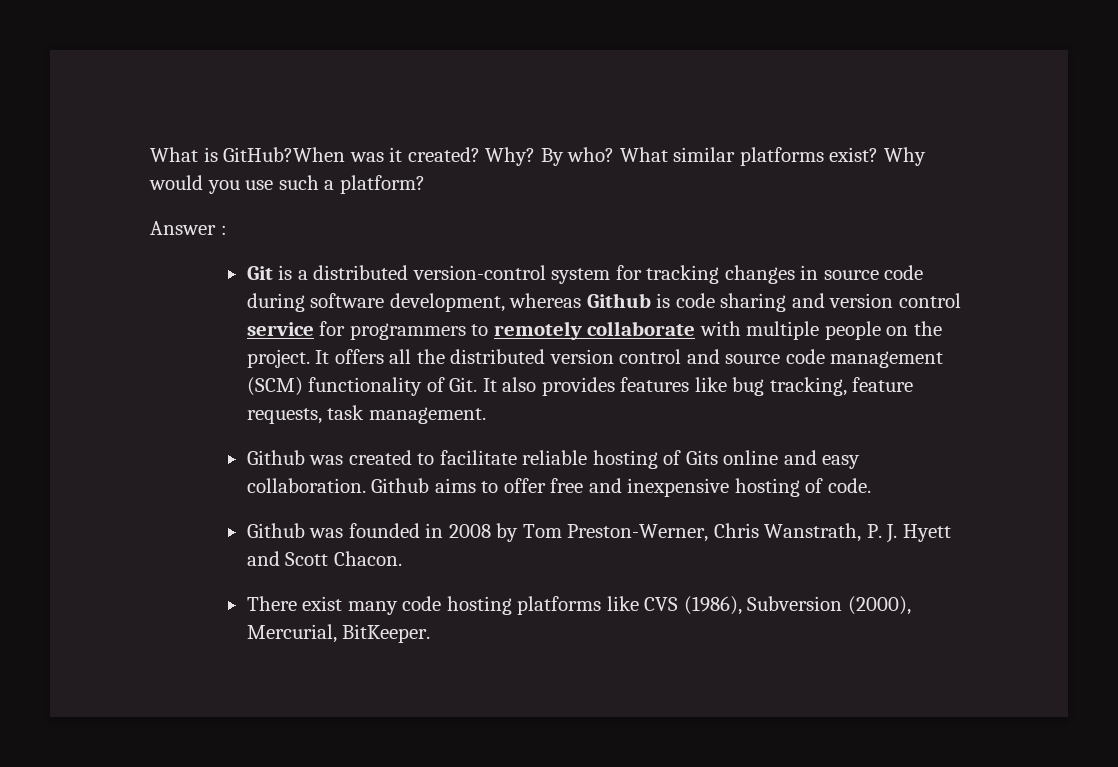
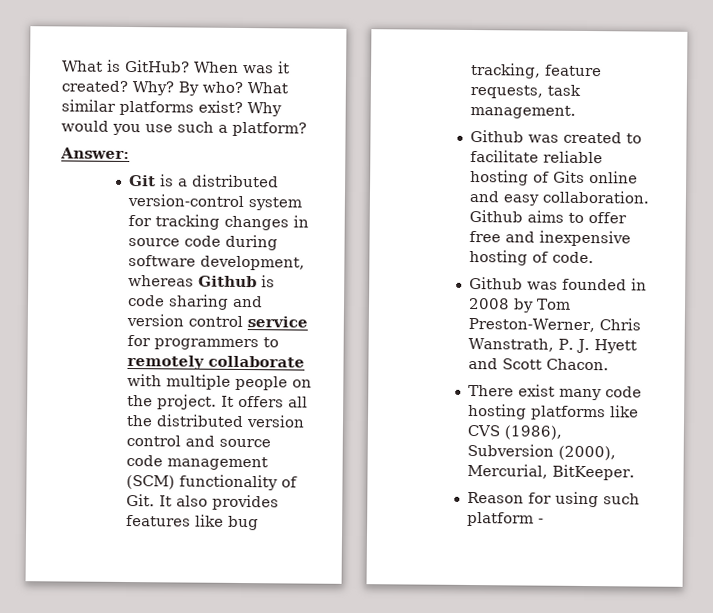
[223,147,346,162] GitHub?When -> [125,59,239,73] GitHub? When
[150,221,227,235] Answer : -> [60,147,130,160] Answer:
(431, 633) none -> [466,491,640,508] [466,511,544,527] // Reason for using such platform -

